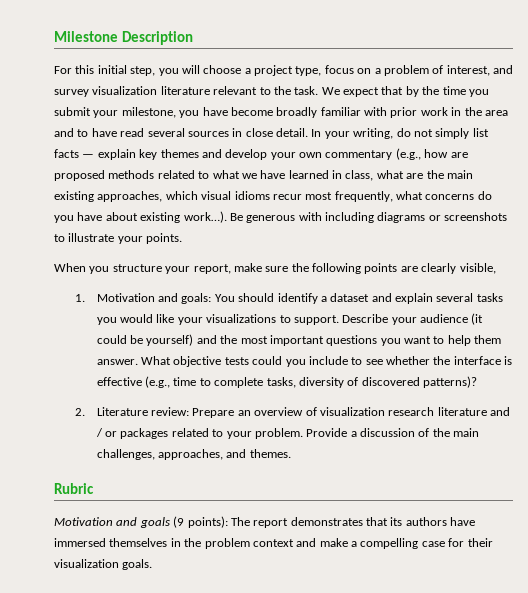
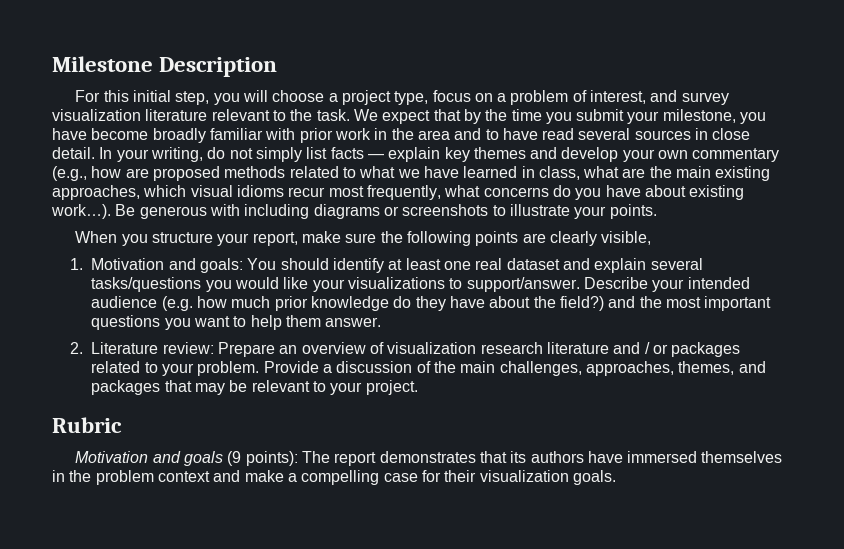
[320,296,327,302] a -> [388,258,503,270] at least one real
[476,293,503,302] tasks -> [91,277,202,292] tasks/questions
[293,315,339,325] support. -> [466,277,580,292] support/answer.
[420,313,484,325] [96,334,194,346] audience (it could be yourself) -> [687,277,750,289] [91,296,604,311] intended audience (e.g. how much prior knowledge do they have about the field?)
[141,356,513,367] [96,376,478,388] What objective tests could you include to see whether the interface is effective (e.g., time to complete tasks, diversity of discovered patterns)? -> (382, 322) none
[226,449,291,458] and themes. -> [678,361,766,375] [91,380,418,395] themes, and packages that may be relevant to your project.

